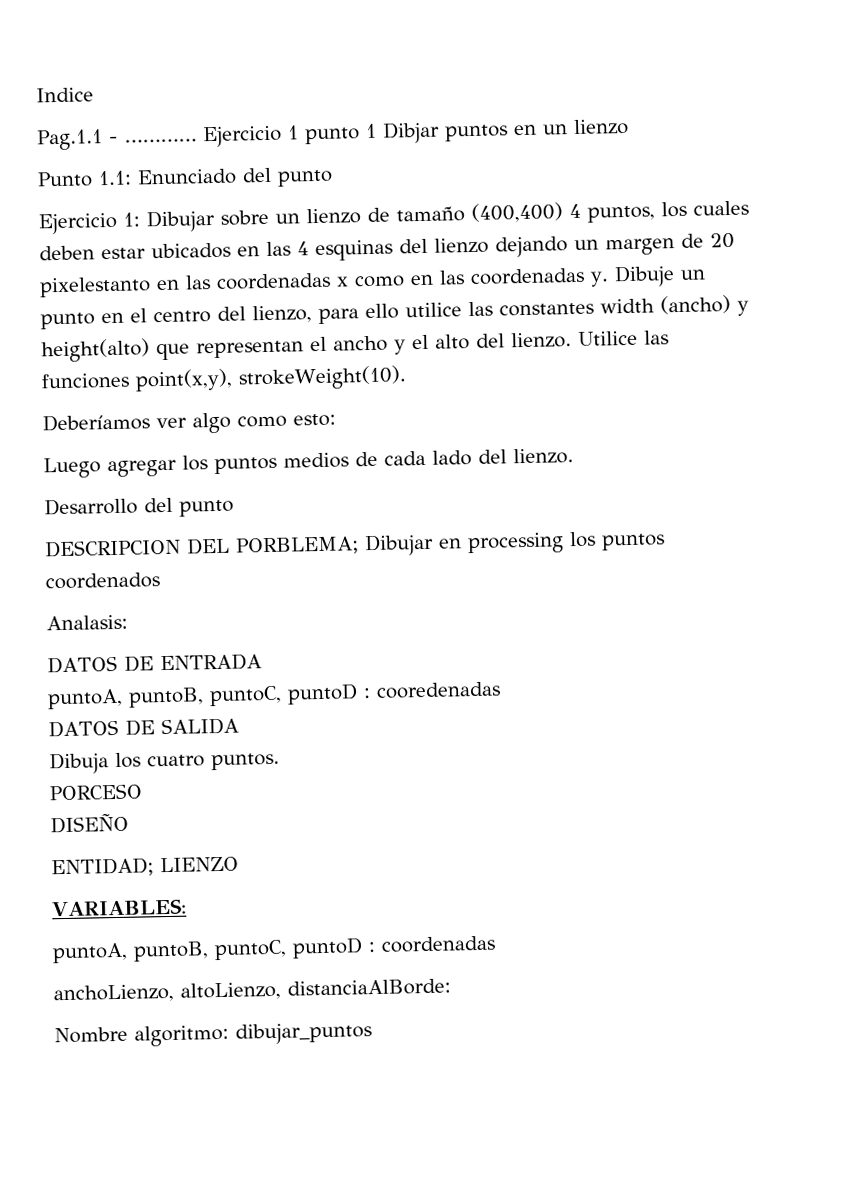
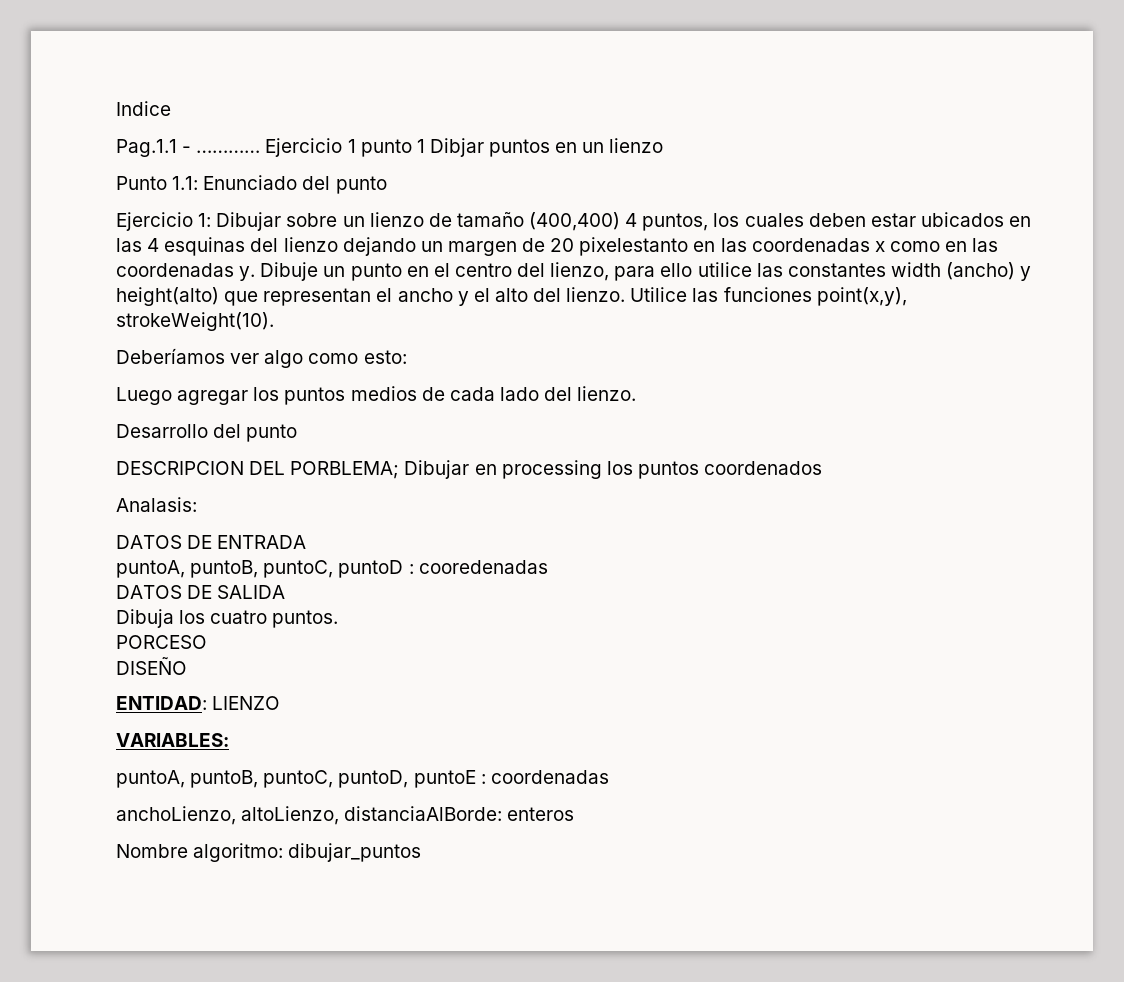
[51,857,154,878] ENTIDAD; -> [116,696,207,710] ENTIDAD:
[292,937,363,959] puntoD -> [338,770,476,788] puntoD, puntoE
(451, 987) none -> [507,807,575,821] enteros

